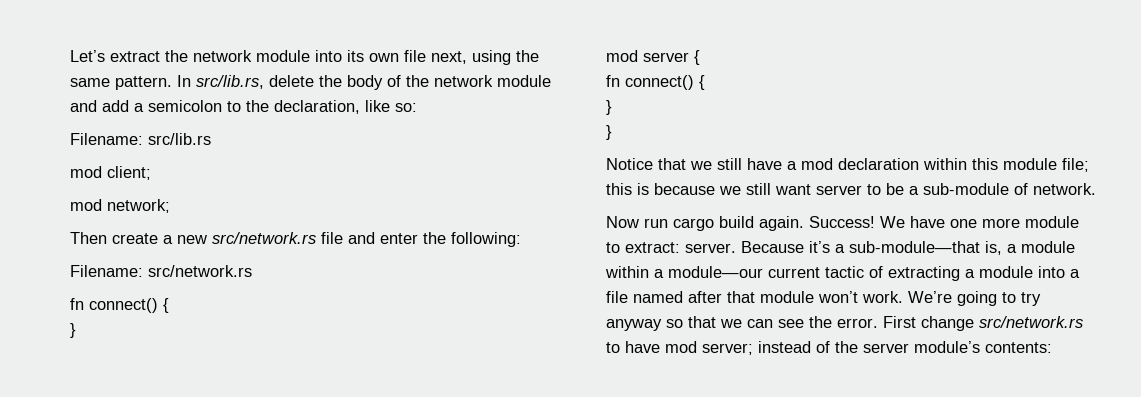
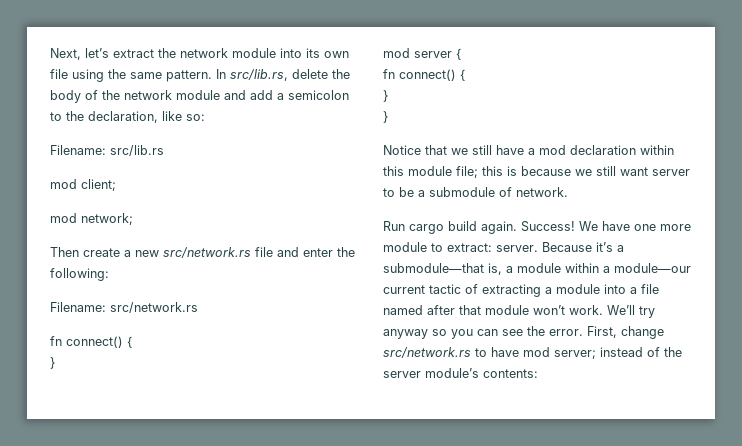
[70,50,105,62] Let’s -> [50,48,109,60] Next, let’s
[431,51,467,64] next, -> (68, 74) none
[923,183,1009,195] sub-module -> [429,187,495,197] submodule
[606,216,668,228] Now run -> [383,221,405,231] Run
[849,241,980,253] sub-module—that -> [383,263,484,273] submodule—that
[908,291,1016,306] We’re going to -> [607,305,635,315] We’ll
[688,316,742,328] that we -> [451,329,473,339] you
[883,316,916,328] First -> [587,326,617,338] First,

